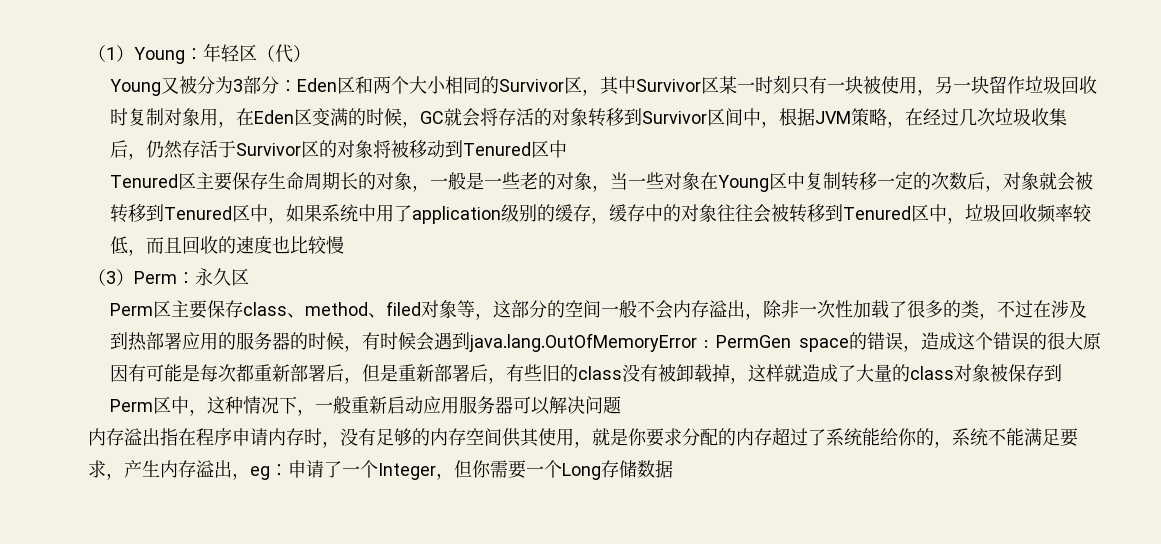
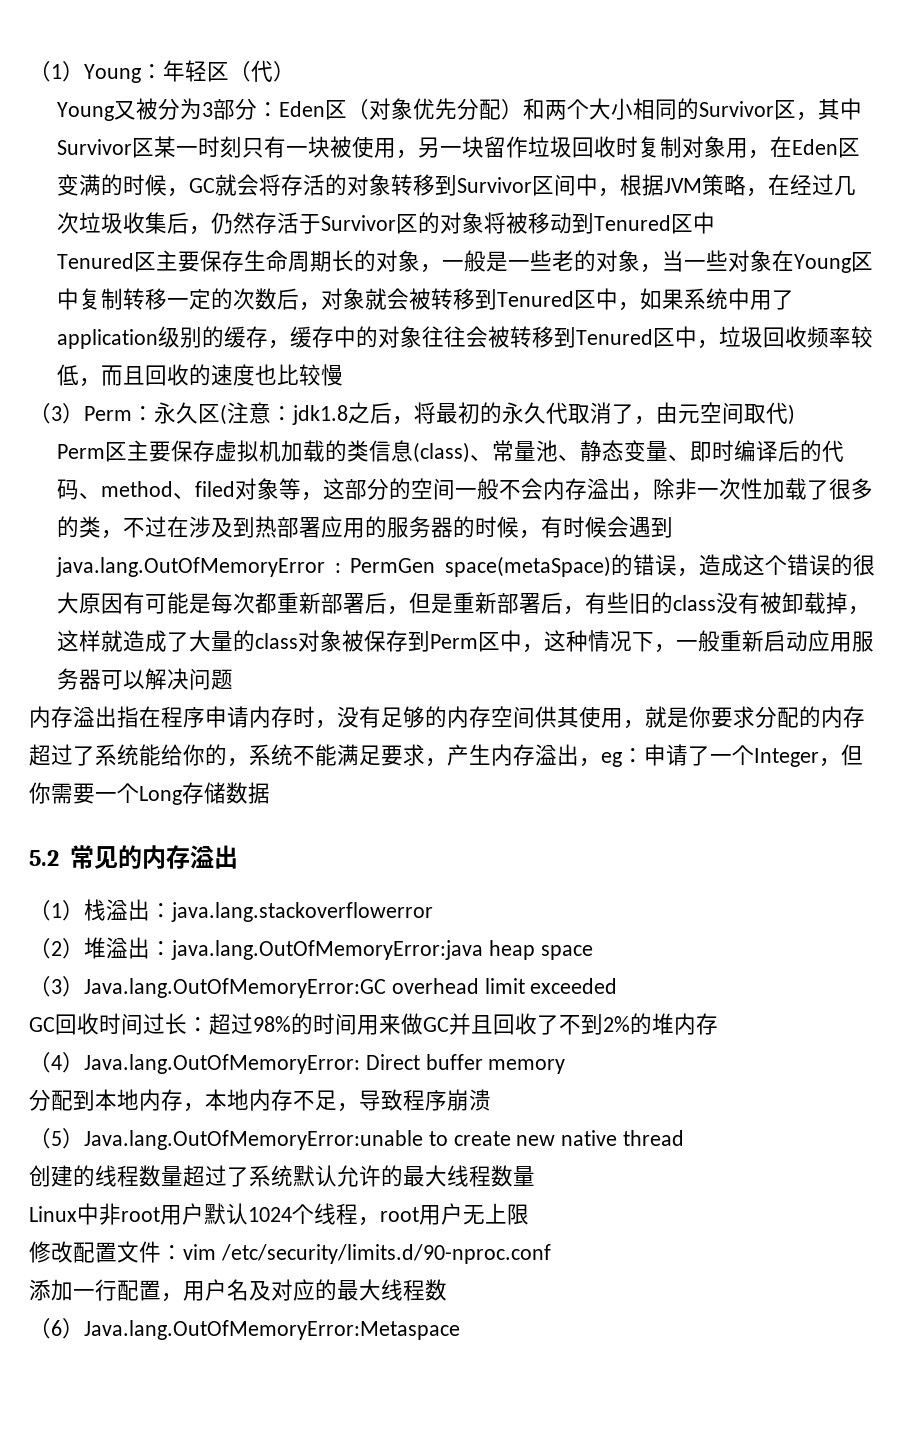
(355, 85) none -> [347,98,524,120] （对象优先分配）
[109,300,287,319] // Perm区主要保存class -> [220,402,795,425] [57,440,845,463] [57,479,80,500] (注意：jdk1.8之后，将最初的永久代取消了，由元空间取代) // Perm区主要保存虚拟机加载的类信息(class)、常量池、静态变量、即时编译后的代码
[798,338,849,352] space -> [445,556,611,577] space(metaSpace)
(673, 469) none -> [29,845,238,869] [29,899,433,922] [29,937,593,960] [29,976,618,998] [29,1013,718,1035] [29,1052,566,1074] [29,1089,491,1112] [29,1128,685,1150] [29,1165,535,1187] [29,1203,529,1226] [29,1241,551,1264] [29,1279,447,1302] [29,1318,460,1340] // 5.2常见的内存溢出 // （1）栈溢出：java.lang.stackoverflowerror // （2）堆溢出：java.lang.OutOfMemoryError:java heap space // （3）Java.lang.OutOfMemoryError:GC overhead limit exceeded // GC回收时间过长：超过98%的时间用来做GC并且回收了不到2%的堆内存 // （4）Java.lang.OutOfMemoryError: Direct buffer memory // 分配到本地内存，本地内存不足，导致程序崩溃 // （5）Java.lang.OutOfMemoryError:unable to create new native thread // 创建的线程数量超过了系统默认允许的最大线程数量 // Linux中非root用户默认1024个线程，root用户无上限 // 修改配置文件：vim /etc/security/limits.d/90-nproc.conf // 添加一行配置，用户名及对应的最大线程数 // （6）Java.lang.OutOfMemoryError:Metaspace

